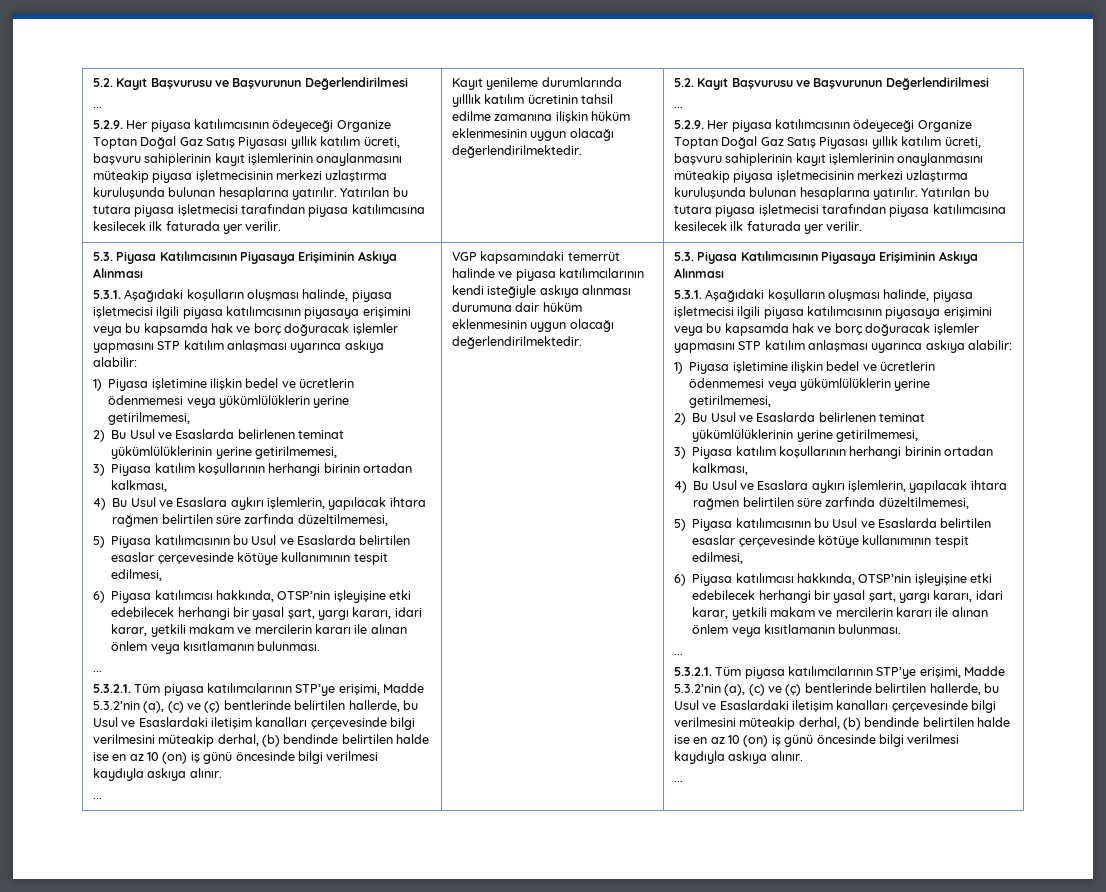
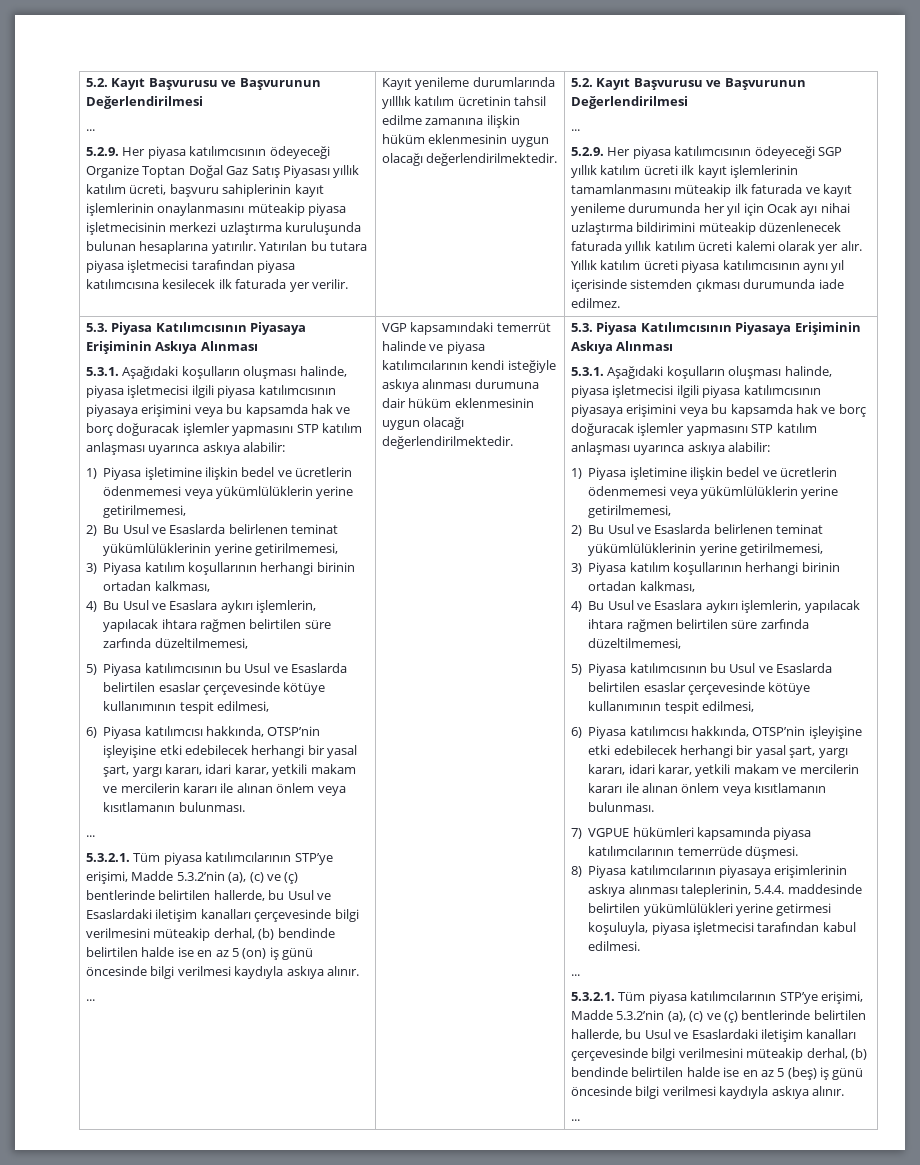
[917,120,972,132] [673,136,981,149] [673,153,984,166] [673,170,969,183] [673,187,989,200] [673,204,1006,217] [673,221,863,234] Organize Toptan Doğal Gaz Satış Piyasası yıllık katılım ücreti, başvuru sahiplerinin kayıt işlemlerinin onaylanmasını müteakip piyasa işletmecisinin merkezi uzlaştırma kuruluşunda bulunan hesaplarına yatırılır. Yatırılan bu tutara piyasa işletmecisi tarafından piyasa katılımcısına kesilecek ilk faturada yer verilir. -> [817,147,842,156] [571,165,798,178] [571,184,852,197] [571,203,850,216] [571,222,842,235] [571,241,862,254] [571,260,845,273] [571,279,844,292] [571,298,621,308] SGP yıllık katılım ücreti ilk kayıt işlemlerinin tamamlanmasını müteakip ilk faturada ve kayıt yenileme durumunda her yıl için Ocak ayı nihai uzlaştırma bildirimini müteakip düzenlenecek faturada yıllık katılım ücreti kalemi olarak yer alır. Yıllık katılım ücreti piyasa katılımcısının aynı yıl içerisinde sistemden çıkması durumunda iade edilmez.
[147,752,160,761] 10 -> [231,948,239,957] 5
(902, 629) none -> [571,827,812,840] [588,846,799,859] [571,865,848,878] [588,884,862,897] [588,903,832,916] [588,922,856,935] [588,941,641,951] // 7) VGPUE hükümleri kapsamında piyasa katılımcılarının temerrüde düşmesi. // 8) Piyasa katılımcılarının piyasaya erişimlerinin askıya alınması taleplerinin, 5.4.4. maddesinde belirtilen yükümlülükleri yerine getirmesi koşuluyla, piyasa işletmecisi tarafından kabul edilmesi.
[728,735,769,747] 10 (on) -> [777,1067,817,1080] 5 (beş)

